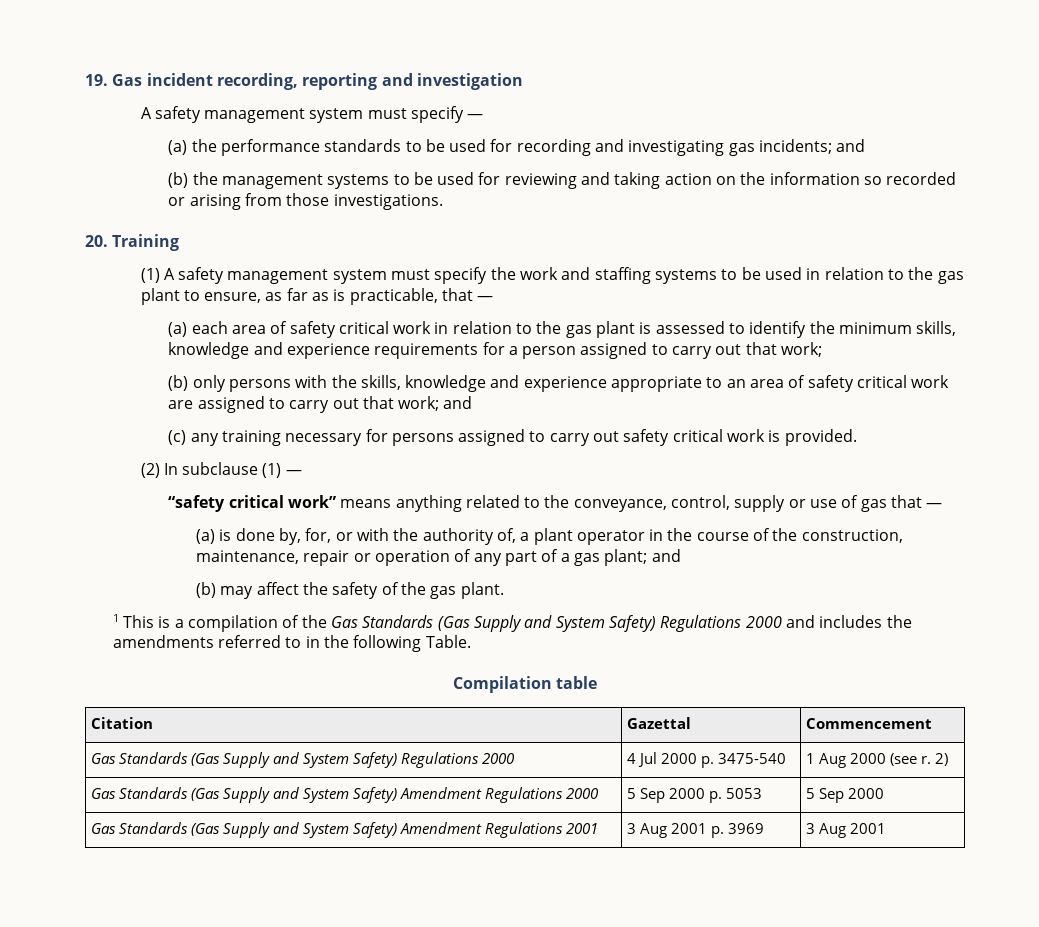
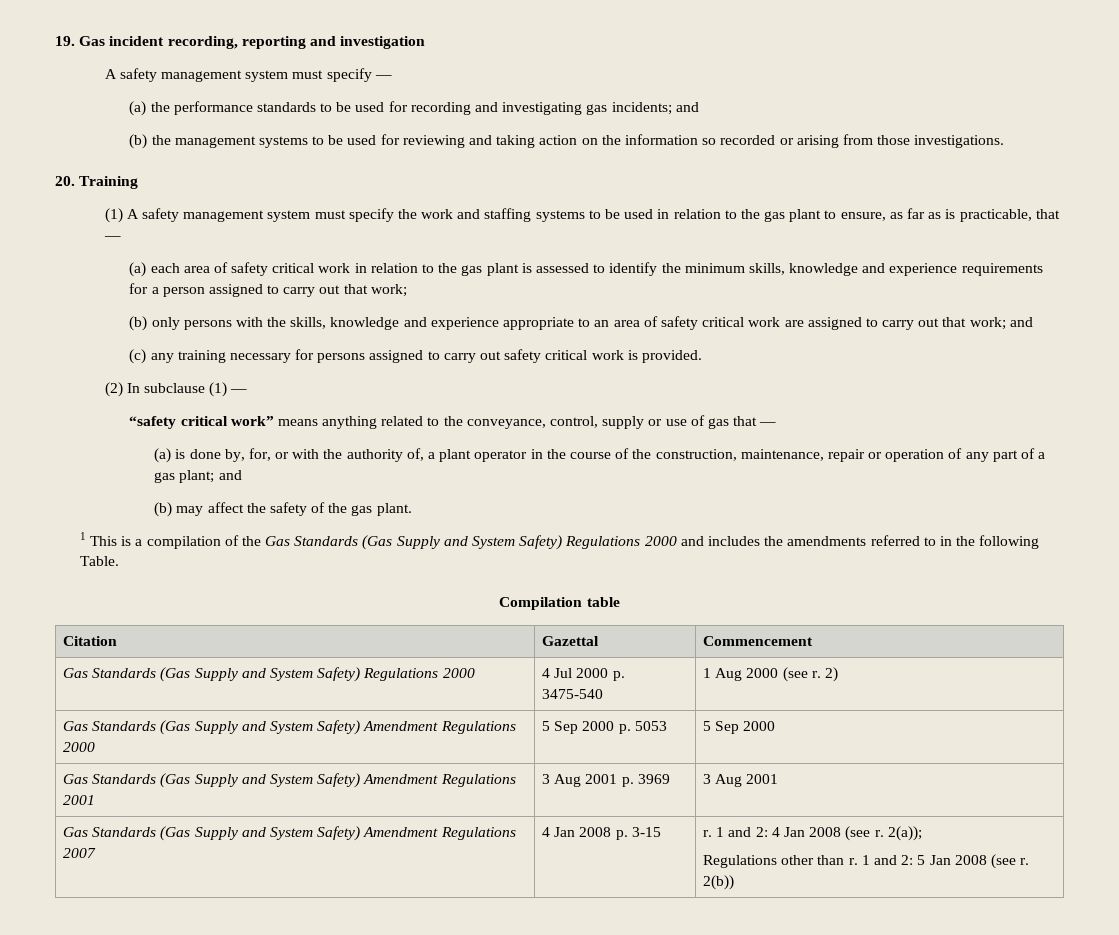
(887, 828) none -> [63,826,516,841] [63,848,97,858] [542,827,661,840] [703,826,922,841] [703,854,1030,869] [703,875,735,890] // Gas Standards (Gas Supply and System Safety) Amendment Regulations 2007 | 4 Jan 2008 p. 3-15 | r. 1 and 2: 4 Jan 2008 (see r. 2(a)); // Regulations other than r. 1 and 2: 5 Jan 2008 (see r. 2(b))

